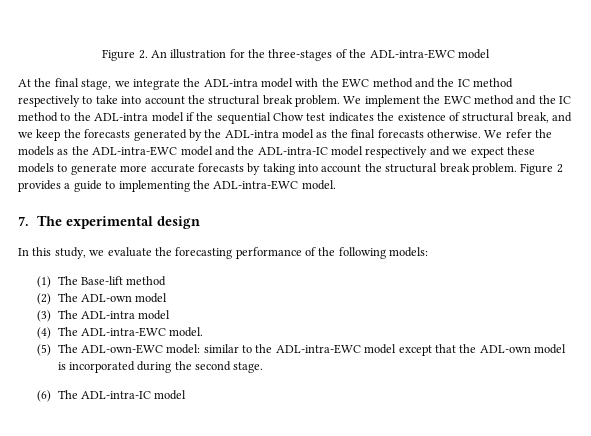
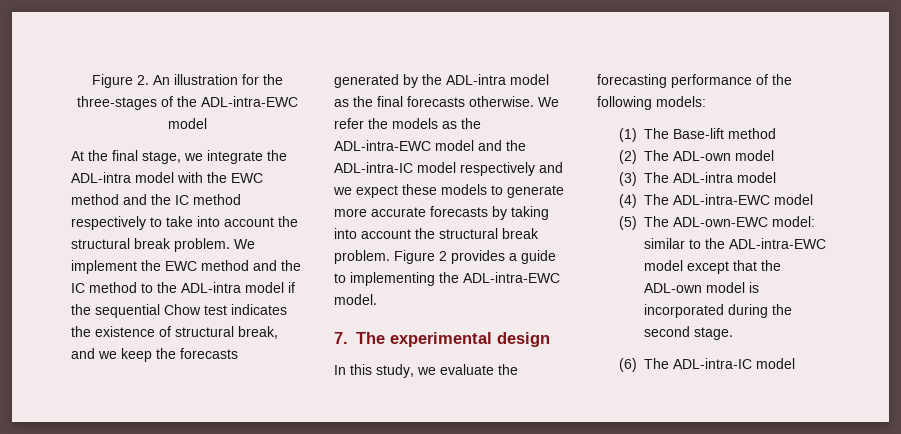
[169,327,204,337] model. -> [773,194,813,205] model

